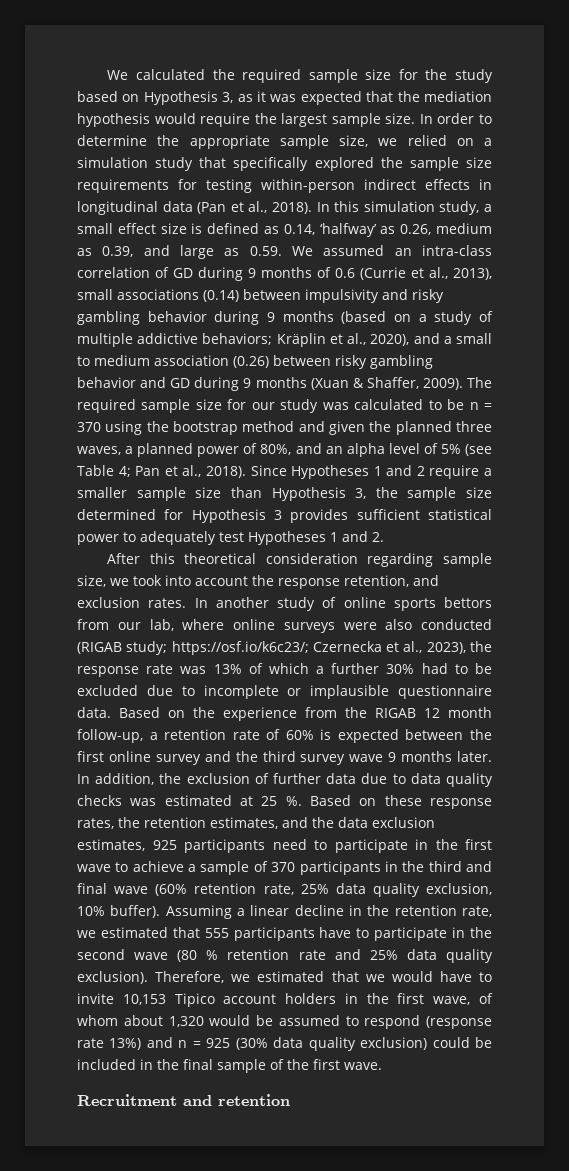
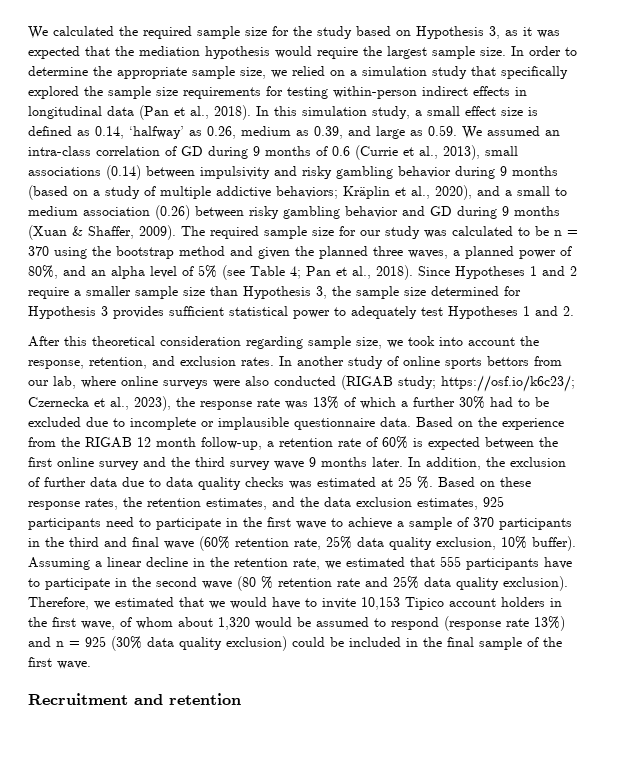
[278,578,340,589] response -> [28,360,84,369] response,

